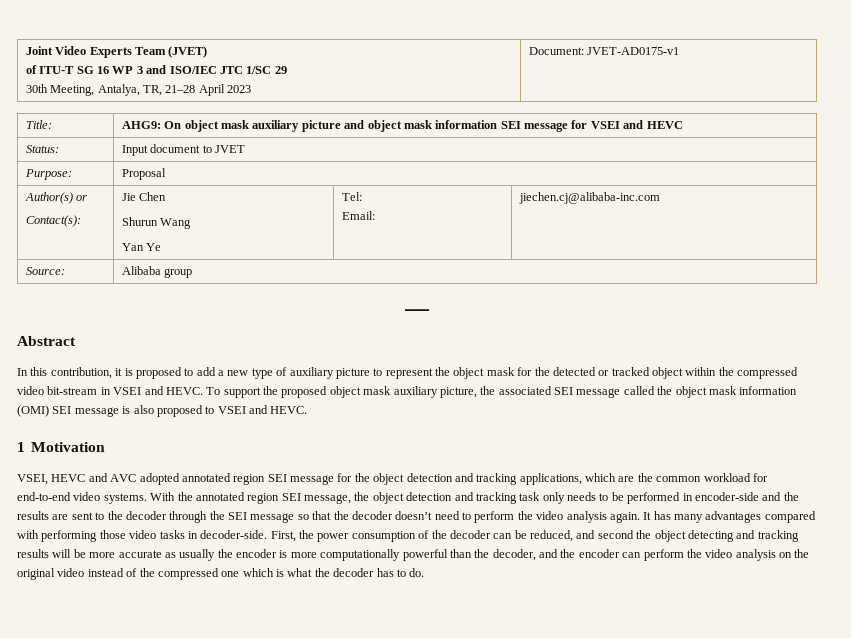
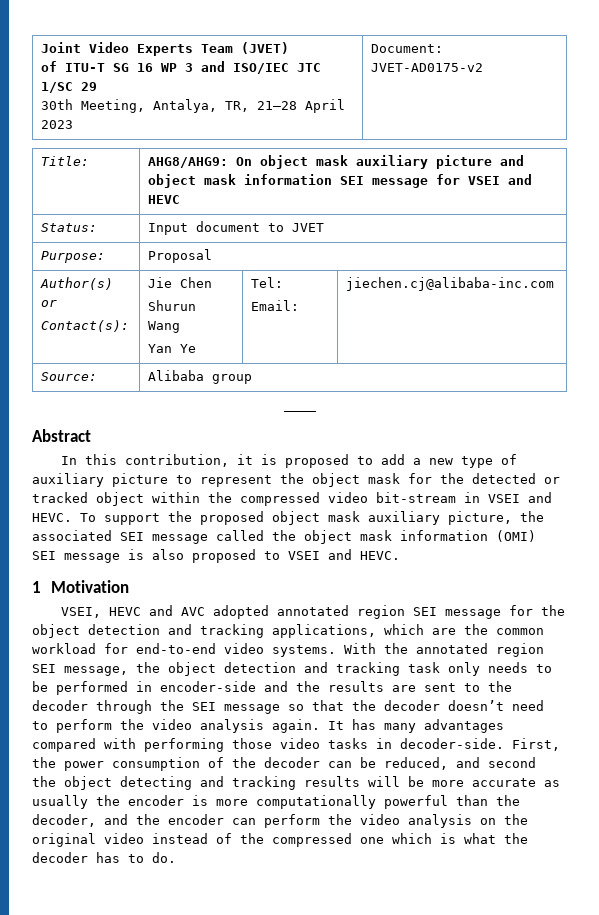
[587,47,680,55] JVET-AD0175-v1 -> [370,63,483,72] JVET-AD0175-v2
[121,121,161,129] AHG9: -> [147,157,228,168] AHG8/AHG9:

